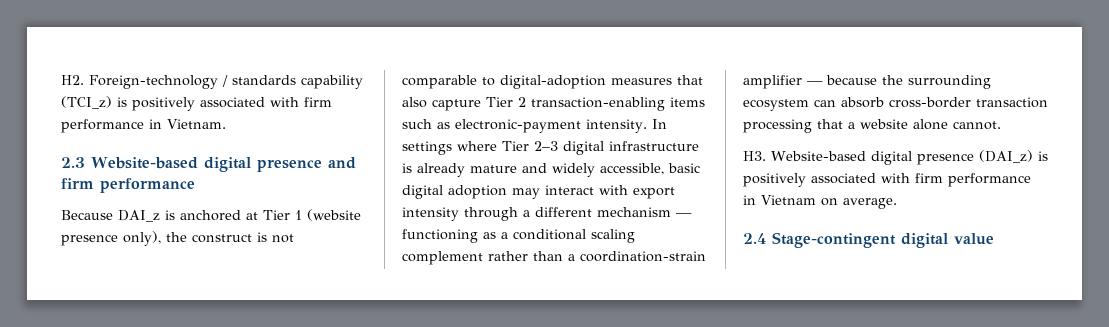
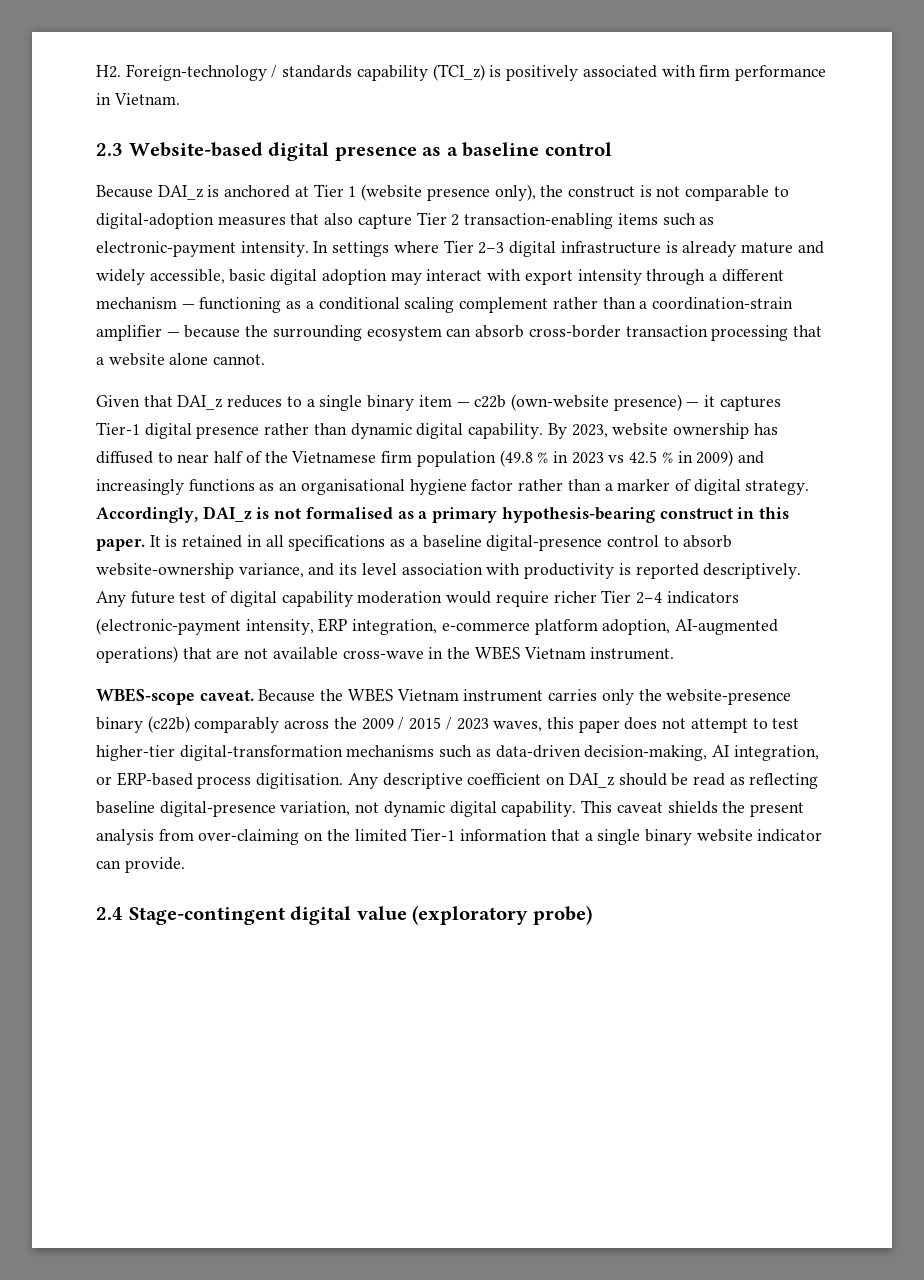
[327,157,356,169] [61,178,195,193] and firm performance -> [422,142,612,157] as a baseline control
[743,150,1048,165] [743,173,1031,187] [743,195,897,209] H3. Website-based digital presence (DAI_z) is positively associated with firm performance in Vietnam on average. -> [96,394,781,411] [96,422,778,439] [96,450,765,467] [96,479,810,495] [96,506,789,523] [96,535,733,551] [96,563,802,579] [96,590,739,607] [96,618,779,635] [96,646,675,663] [96,688,792,705] [96,716,800,733] [96,745,819,761] [96,772,819,789] [96,800,804,817] [96,828,823,845] [96,857,185,873] Given that DAI_z reduces to a single binary item — c22b (own-website presence) — it captures Tier-1 digital presence rather than dynamic digital capability. By 2023, website ownership has diffused to near half of the Vietnamese firm population (49.8 % in 2023 vs 42.5 % in 2009) and increasingly functions as an organisational hygiene factor rather than a marker of digital strategy. Accordingly, DAI_z is not formalised as a primary hypothesis-bearing construct in this paper. It is retained in all specifications as a baseline digital-presence control to absorb website-ownership variance, and its level association with productivity is reported descriptively. Any future test of digital capability moderation would require richer Tier 2–4 indicators (electronic-payment intensity, ERP integration, e-commerce platform adoption, AI-augmented operations) that are not available cross-wave in the WBES Vietnam instrument. // WBES-scope caveat. Because the WBES Vietnam instrument carries only the website-presence binary (c22b) comparably across the 2009 / 2015 / 2023 waves, this paper does not attempt to test higher-tier digital-transformation mechanisms such as data-driven decision-making, AI integration, or ERP-based process digitisation. Any descriptive coefficient on DAI_z should be read as reflecting baseline digital-presence variation, not dynamic digital capability. This caveat shields the present analysis from over-claiming on the limited Tier-1 information that a single binary website indicator can provide.
(994, 239) none -> [412,905,592,925] (exploratory probe)

